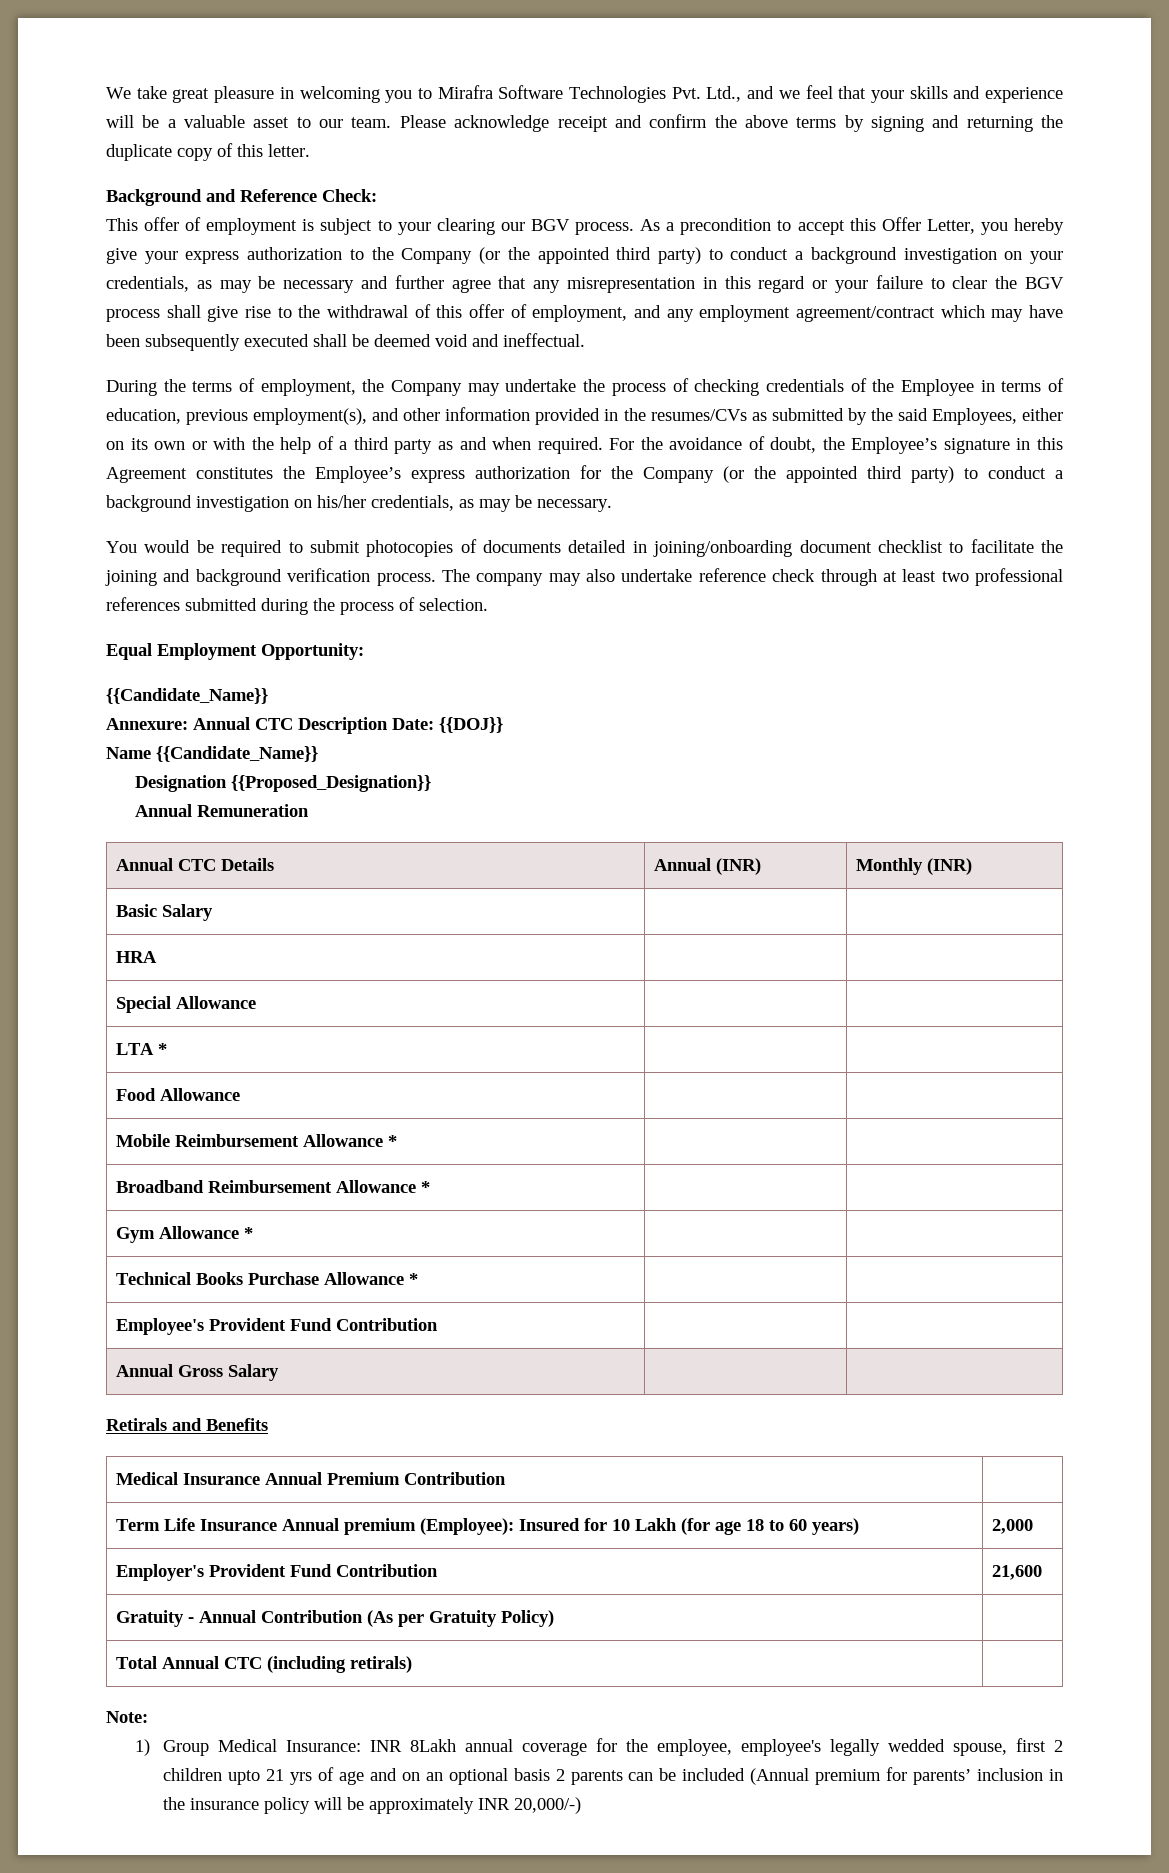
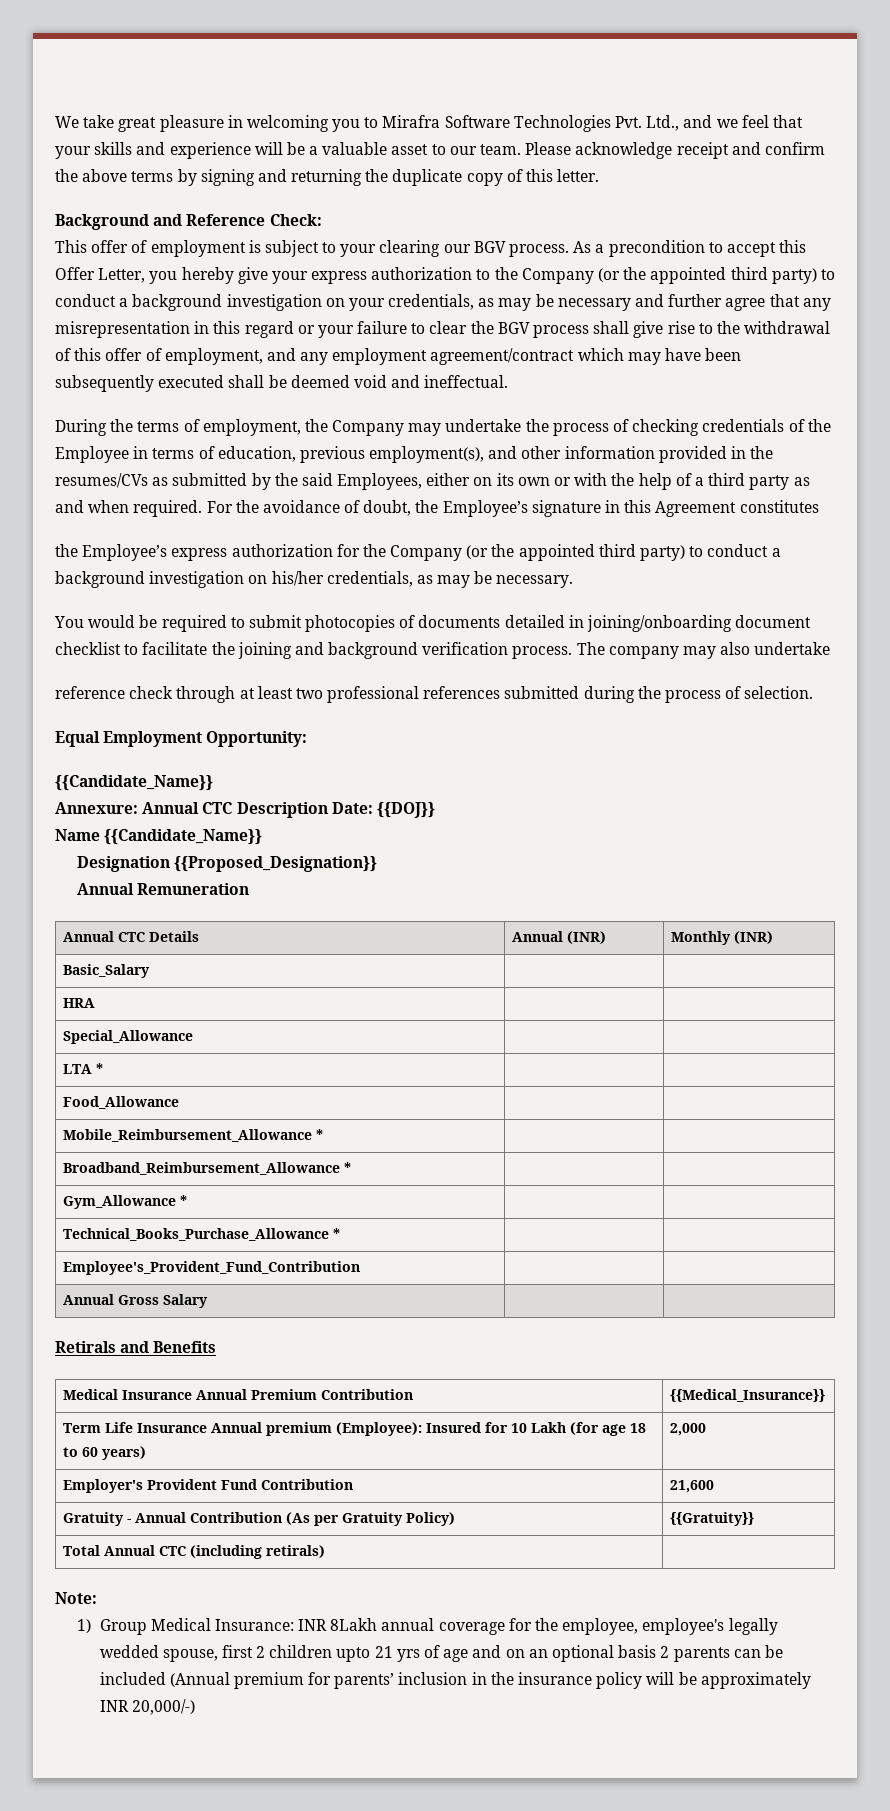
(273, 473) none -> (819, 506) //
(693, 575) none -> (831, 648) //
[116,904,214,921] Basic Salary -> [62,964,150,978] Basic_Salary
[116,996,257,1013] Special Allowance -> [62,1030,193,1044] Special_Allowance
[116,1088,241,1101] [116,1134,398,1147] [116,1180,431,1193] [116,1226,254,1243] [116,1272,419,1285] [116,1318,439,1335] Food Allowance | | // Mobile Reimbursement Allowance * | | // Broadband Reimbursement Allowance * | | // Gym Allowance * | | // Technical Books Purchase Allowance * | | // Employee's Provident Fund Contribution -> [62,1096,179,1109] [62,1129,323,1142] [62,1162,351,1175] [62,1195,187,1209] [62,1228,340,1241] [62,1261,360,1275] Food_Allowance | | // Mobile_Reimbursement_Allowance * | | // Broadband_Reimbursement_Allowance * | | // Gym_Allowance * | | // Technical_Books_Purchase_Allowance * | | // Employee's_Provident_Fund_Contribution
(507, 1478) none -> [669,1389,825,1402] {{Medical_Insurance}}
(555, 1618) none -> [669,1512,754,1526] {{Gratuity}}

